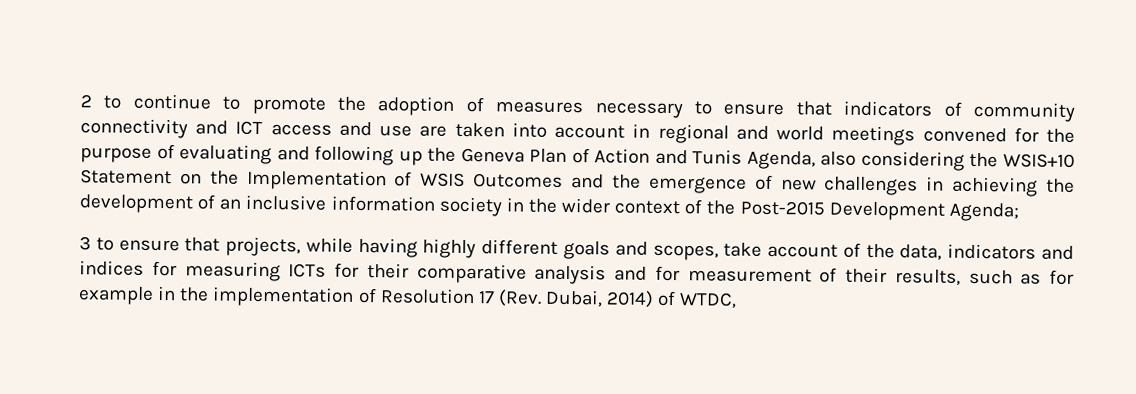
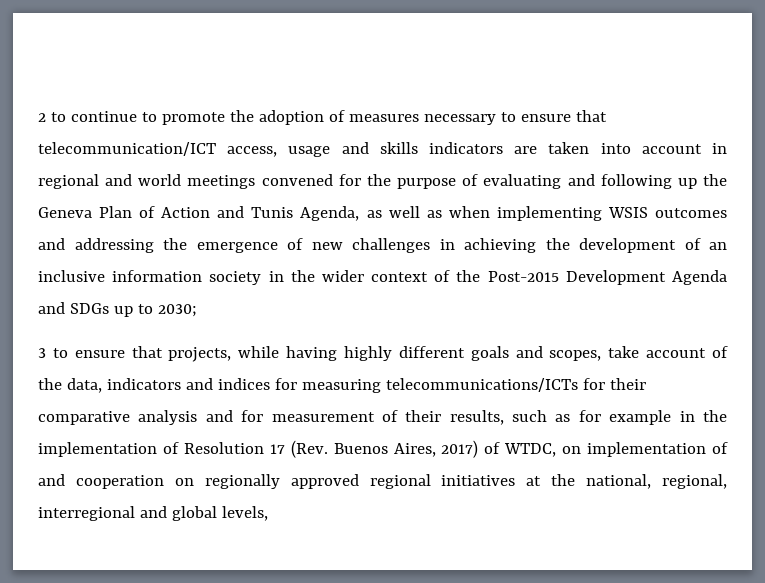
[843,100,1075,122] [80,118,413,139] indicators of community connectivity and ICT access and use -> [38,142,503,157] telecommunication/ICT access, usage and skills indicators
[820,150,1075,171] [80,169,605,191] also considering the WSIS+10 Statement on the Implementation of WSIS Outcomes and -> [366,206,728,221] [38,238,154,253] as well as when implementing WSIS outcomes and addressing
[948,202,1019,222] Agenda; -> [672,270,727,285] [38,302,197,317] Agenda and SDGs up to 2030;
[288,263,327,278] ICTs -> [385,378,578,392] telecommunications/ICTs
[545,289,738,309] Dubai, 2014) of WTDC, -> [333,440,728,458] [38,474,727,489] [38,506,268,521] Buenos Aires, 2017) of WTDC, on implementation of and cooperation on regionally approved regional initiatives at the national, regional, interregional and global levels,

